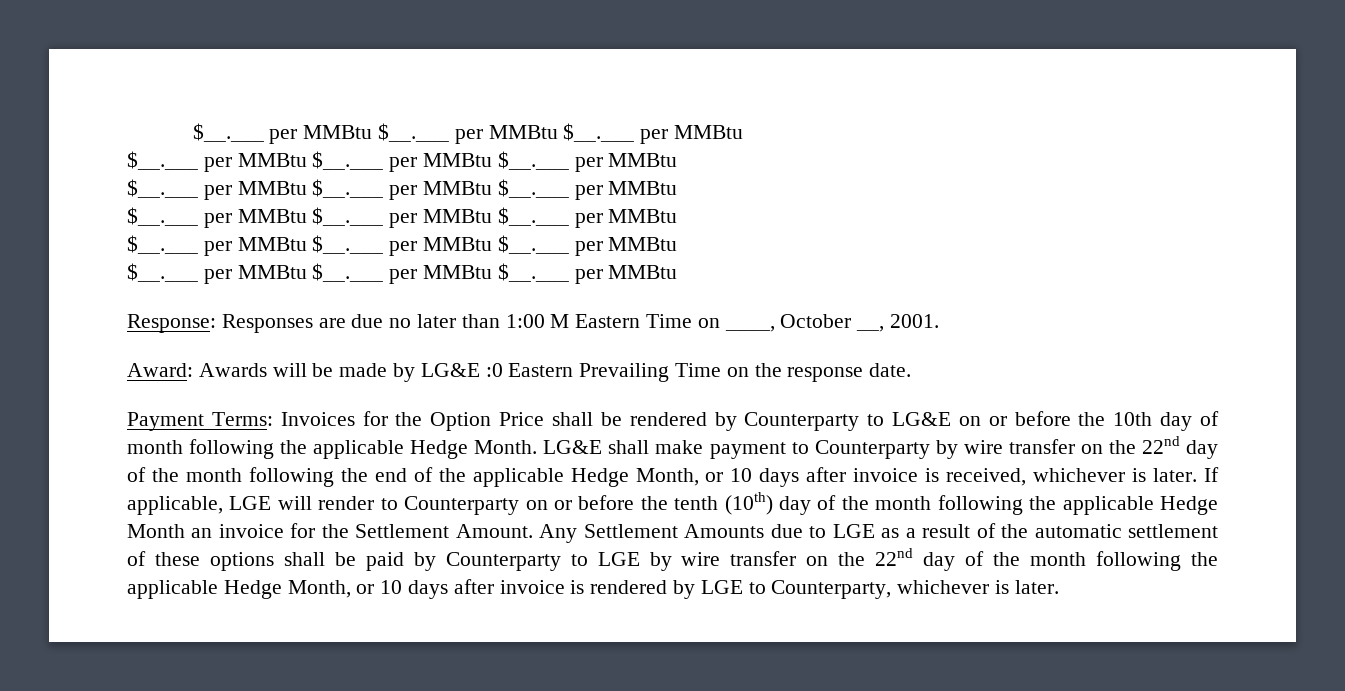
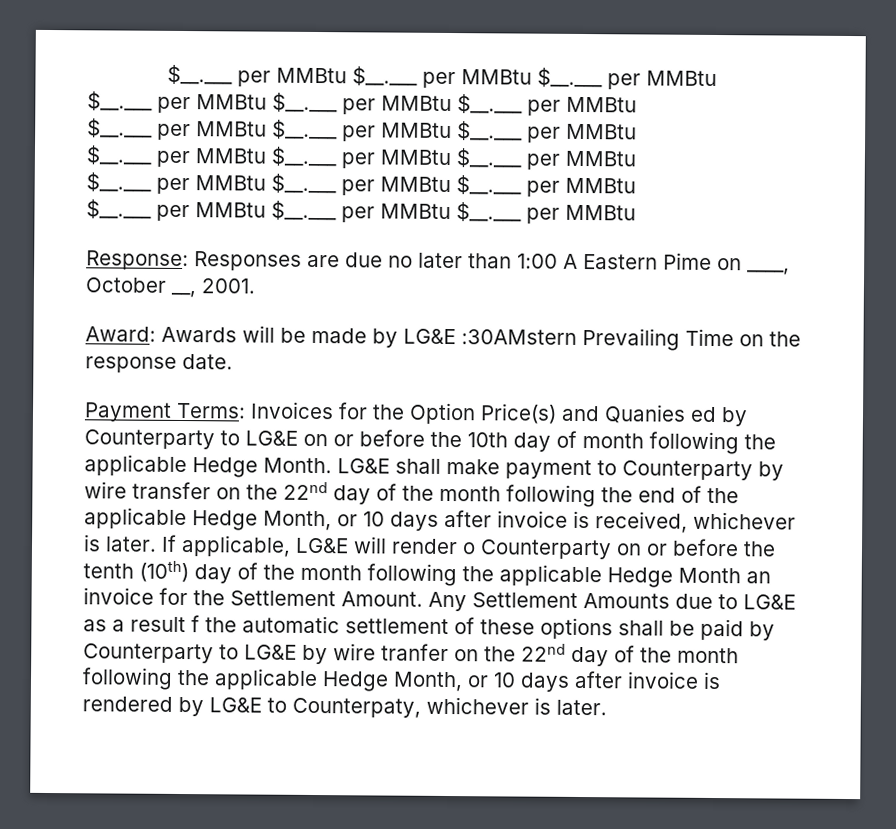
[550,314,693,328] M Eastern Time -> [563,252,712,270] A Eastern Pime
[485,363,574,377] :0 Eastern -> [461,329,577,345] :30AMstern
[499,412,707,426] Price shall be rendered -> [480,403,717,424] Price(s) and Quanies ed
[229,496,272,510] LGE -> [295,537,349,554] LG&E
[380,498,398,510] to -> [462,542,476,555] o
[832,524,875,538] LGE -> [743,594,796,610] LG&E
[976,523,996,538] of -> [191,615,200,633] f
[597,551,797,571] LGE by wire transfer -> [244,643,449,665] LG&E by wire tranfer
[700,580,892,599] LGE to Counterparty, -> [209,697,421,718] LG&E to Counterpaty,

